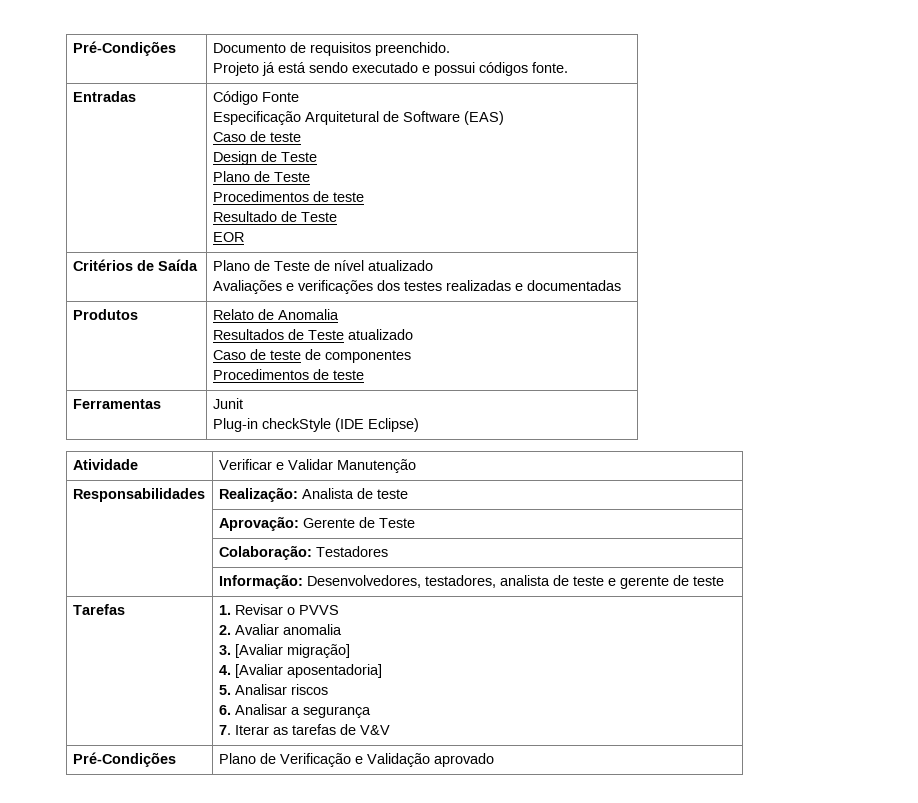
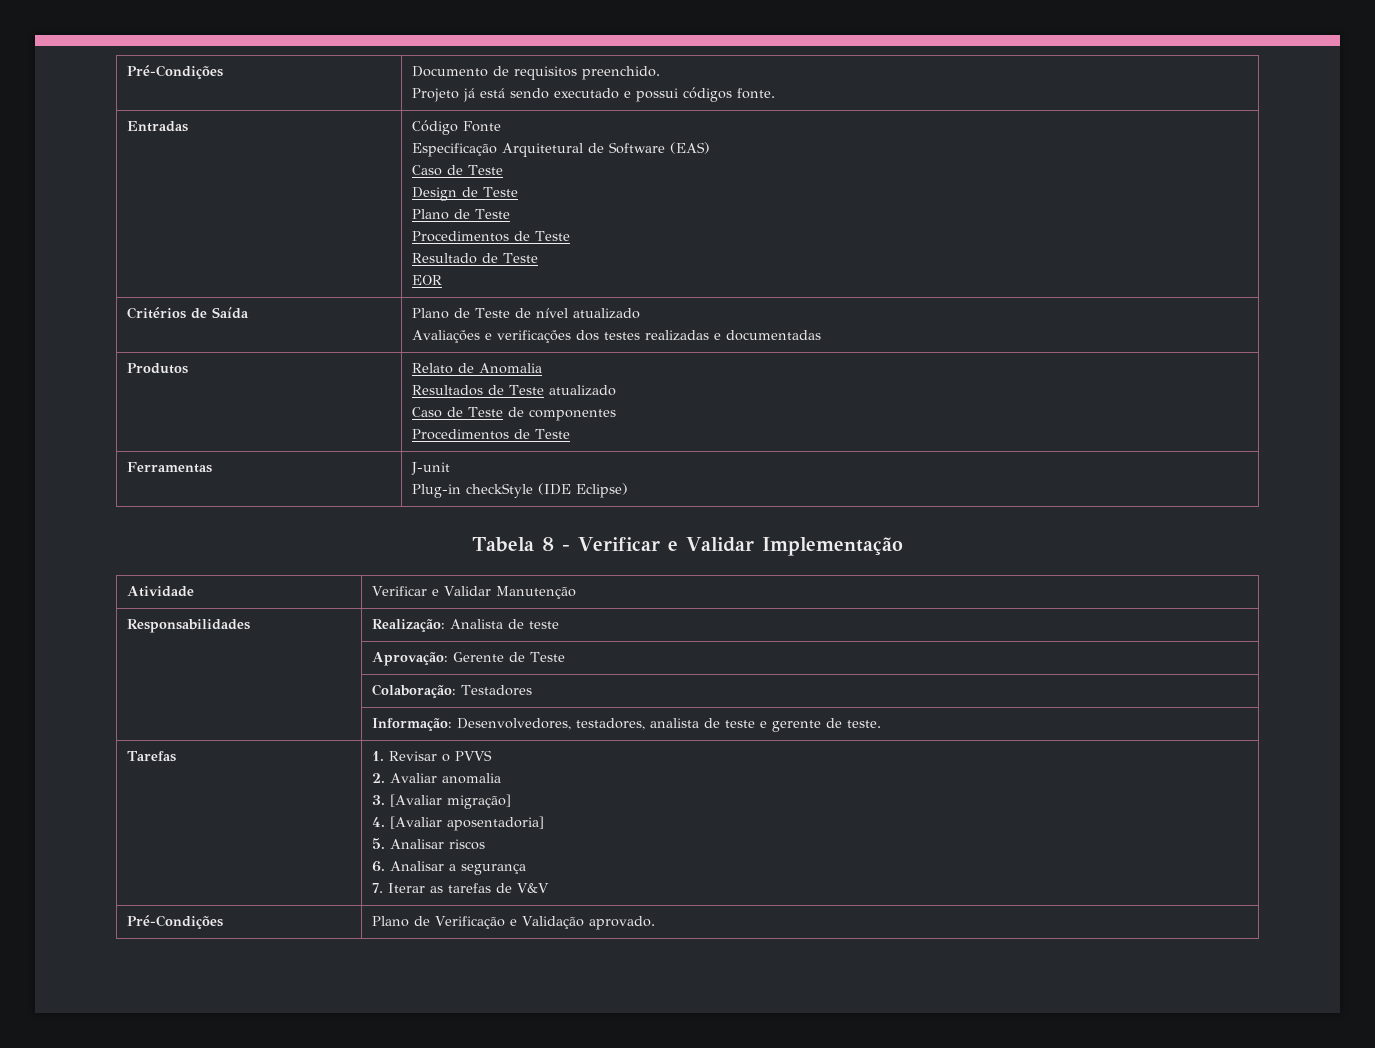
[269,132,301,142] teste -> [467,165,503,175] Teste
[332,192,364,202] teste -> [534,231,570,241] Teste
[269,350,301,360] teste -> [467,407,503,417] Teste
[332,370,364,380] teste -> [534,429,570,439] Teste
[212,398,243,409] Junit -> [410,462,450,475] J-unit
(419, 425) none -> [472,537,903,556] // Tabela 8 - Verificar e Validar Implementação
[692,576,724,586] teste -> [846,720,881,728] teste.
[433,753,494,767] aprovado -> [588,916,655,930] aprovado.

